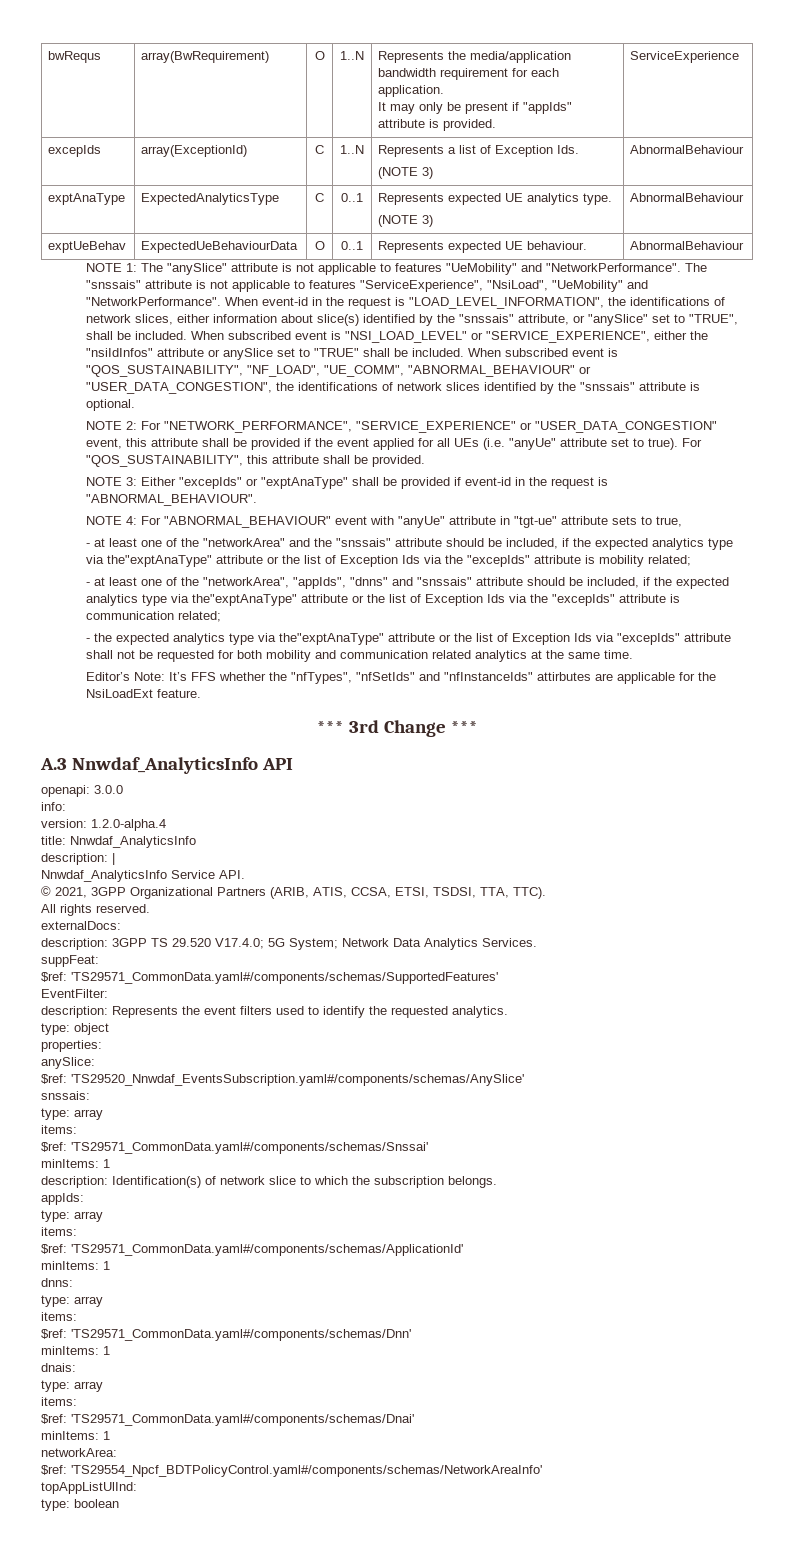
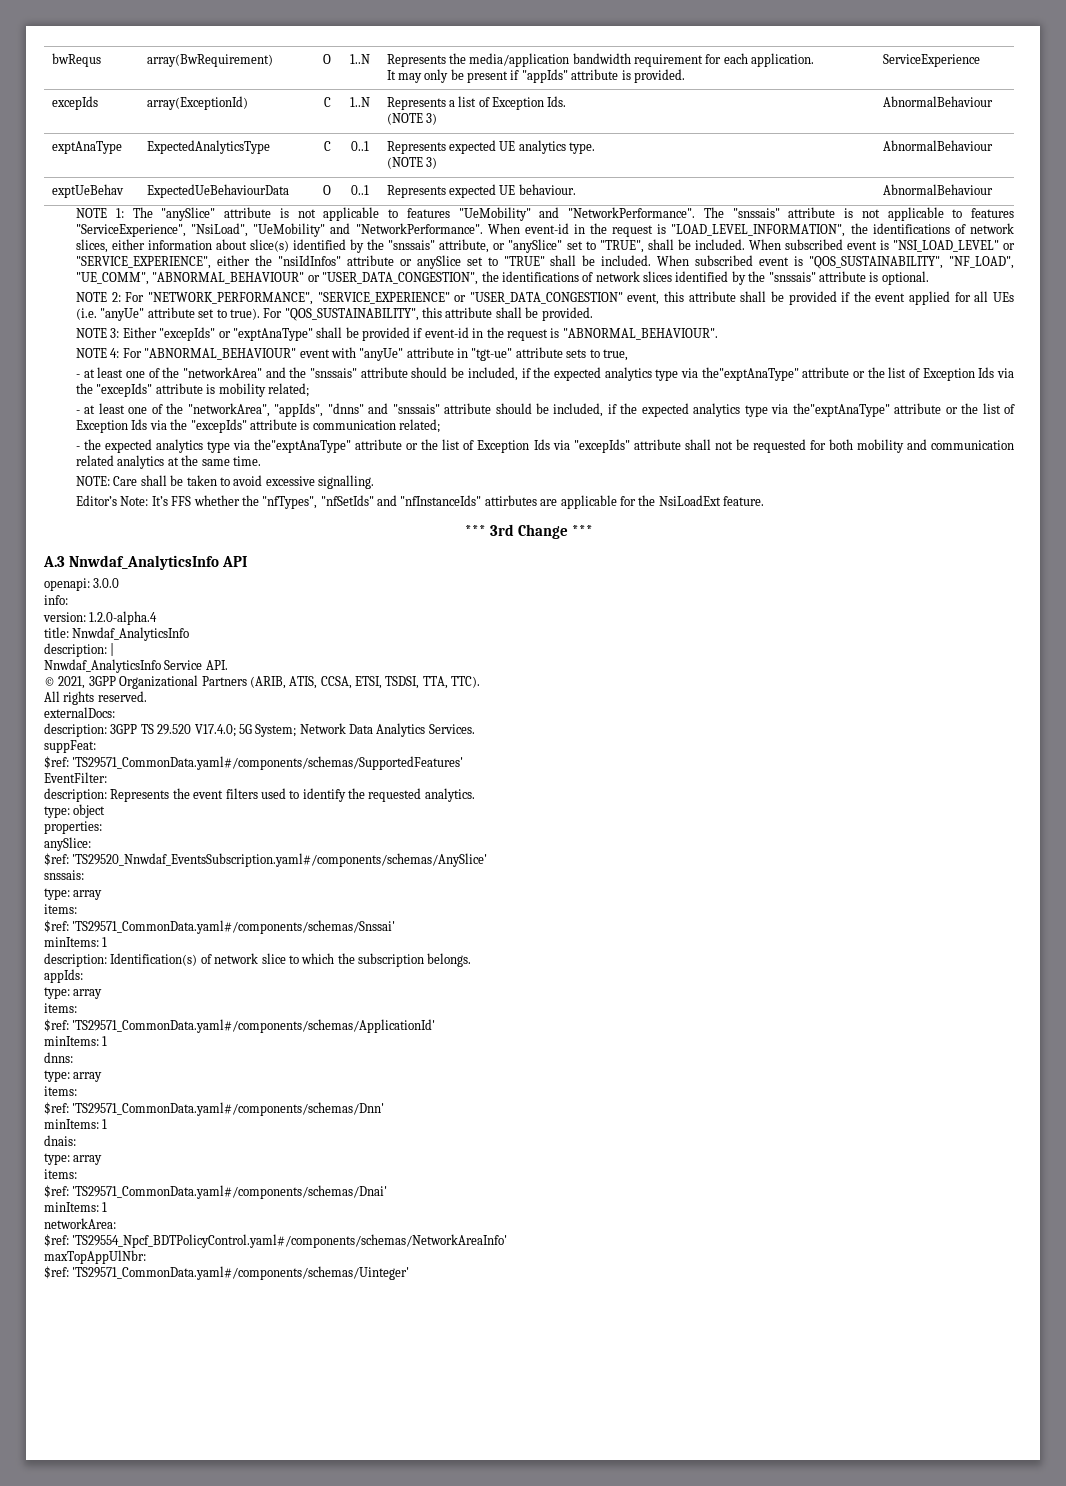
(634, 654) none -> [76,475,375,489] // NOTE: Care shall be taken to avoid excessive signalling.
[41,1482,137,1494] [41,1499,119,1511] topAppListUlInd: // type: boolean -> [44,1250,146,1264] [44,1266,410,1280] maxTopAppUlNbr: // $ref: 'TS29571_CommonData.yaml#/components/schemas/Uinteger'

